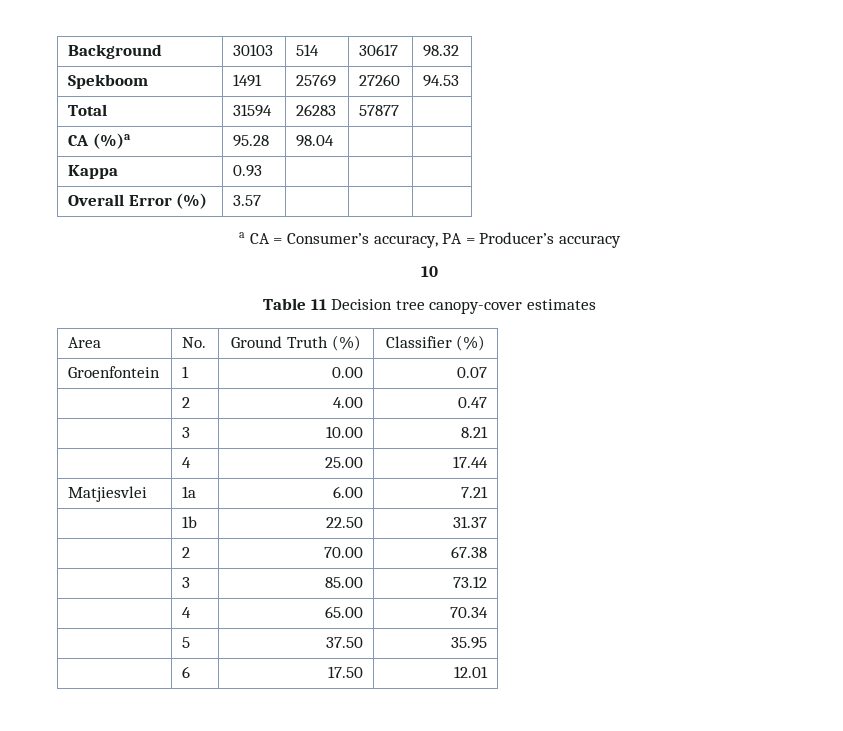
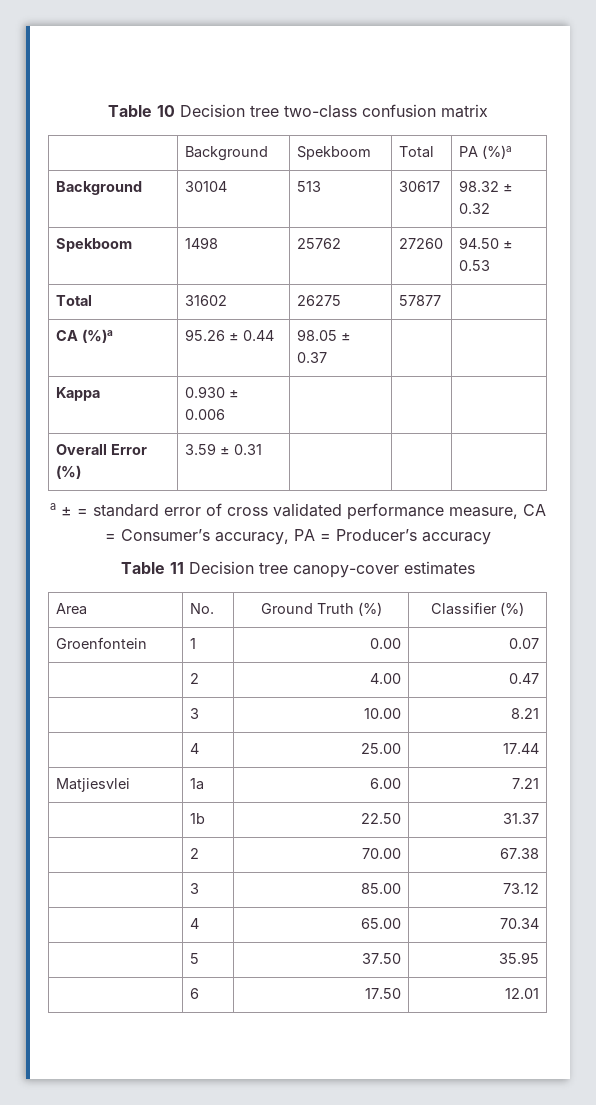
[68,44,163,59] [233,44,274,56] [296,44,320,56] Background | 30103 | 514 -> [108,104,488,118] [184,146,268,161] [296,146,371,160] [398,146,434,158] [458,145,512,159] [55,181,142,195] [184,181,227,192] [296,181,321,192] Table 10 Decision tree two-class confusion matrix // | Background | Spekboom | Total | PA (%)a // Background | 30104 | 513
[68,74,149,89] [233,74,263,87] [296,74,337,87] // Spekboom | 1491 | 25769 -> [502,184,513,192] [458,203,490,214] [55,238,132,252] [184,237,218,249] [296,238,341,249] ± 0.32 // Spekboom | 1498 | 25762
[423,75,460,87] [68,104,108,116] [233,104,273,117] [296,104,337,116] 94.53 // Total | 31594 | 26283 -> [458,237,513,249] [458,260,490,271] [55,295,92,306] [184,295,227,306] [296,295,341,306] 94.50 ± 0.53 // Total | 31602 | 26275
[233,135,270,147] [296,135,335,147] [68,165,119,179] [233,165,263,177] [68,193,208,209] [233,195,262,206] [239,232,246,238] 95.28 | 98.04 | | // Kappa | 0.93 | | | // Overall Error (%) | 3.57 | | | // a -> [184,329,274,341] [296,329,351,341] [296,352,327,363] [55,387,100,401] [184,386,239,398] [184,409,225,420] [55,444,147,455] [55,465,81,479] [184,443,262,455] [50,503,518,520] 95.26 ± 0.44 | 98.05 ± 0.37 | | // Kappa | 0.930 ± 0.006 | | | // Overall Error (%) | 3.59 ± 0.31 | | | // a ± = standard error of cross validated performance measure,
[421,266,438,277] // 10 -> (491, 538) none

